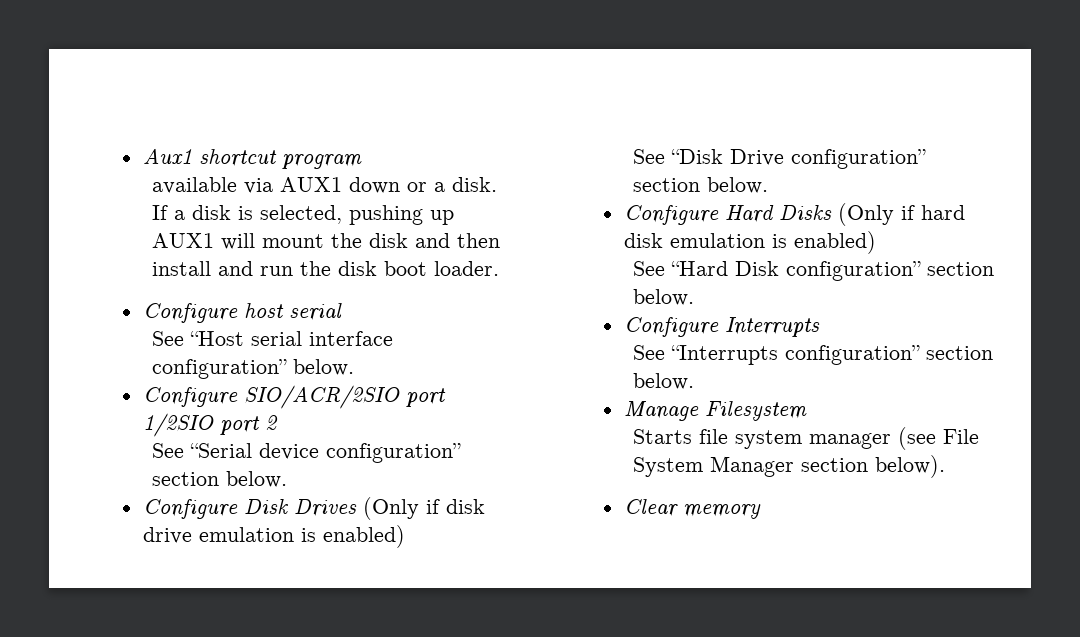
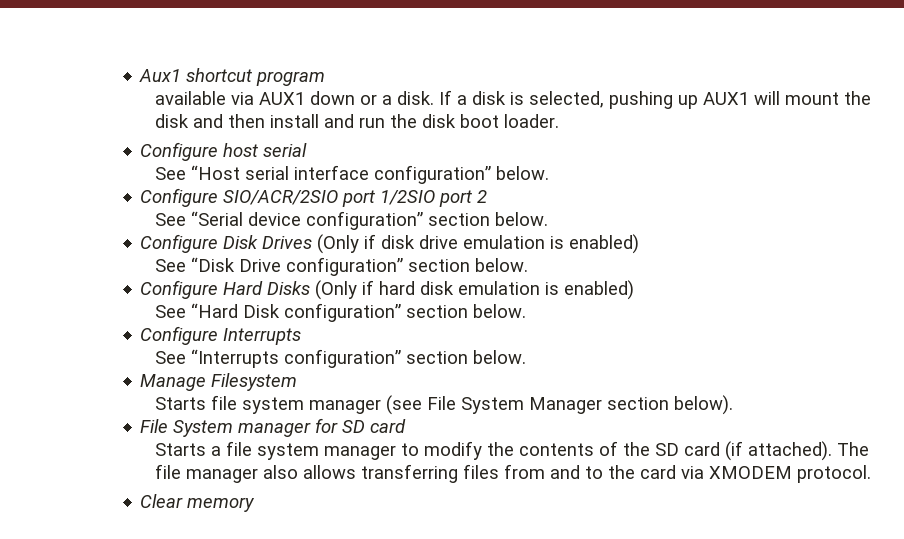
(945, 466) none -> [140,418,407,437] [154,441,869,461] [154,464,871,483] // File System manager for SD card // Starts a file system manager to modify the contents of the SD card (if attached). The file manager also allows transferring files from and to the card via XMODEM protocol.

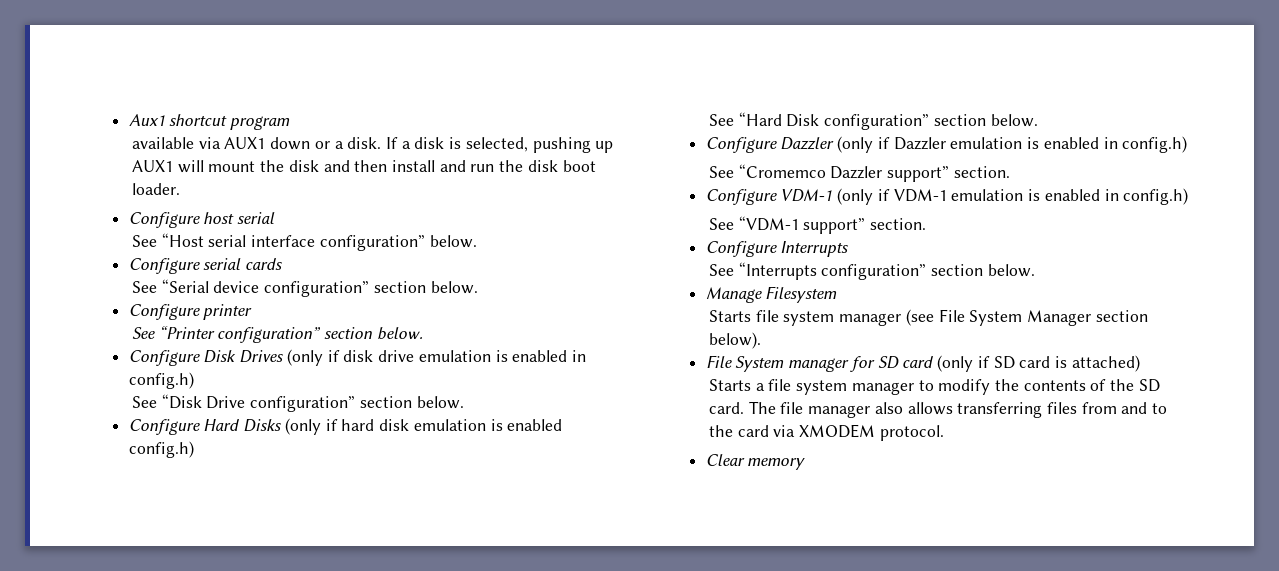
[223,190,488,207] SIO/ACR/2SIO port 1/2SIO port 2 -> [203,258,283,270] serial cards
(548, 219) none -> [128,304,253,320] [131,326,423,343] // Configure printer // See “Printer configuration” section below.
[317,234,360,254] (Only -> [286,349,323,366] (only
[569,234,640,254] enabled) -> [512,350,586,362] [128,372,194,389] enabled in config.h)
[315,280,358,300] (Only -> [284,418,321,435] (only
[564,280,635,300] enabled) -> [507,419,563,431] [128,441,194,458] enabled config.h)
(526, 311) none -> [705,136,1188,153] [708,164,1010,182] [705,188,1189,205] [708,216,927,234] // Configure Dazzler (only if Dazzler emulation is enabled in config.h) // See “Cromemco Dazzler support” section. // Configure VDM-1 (only if VDM-1 emulation is enabled in config.h) // See “VDM-1 support” section.
(407, 426) none -> [937,355,1140,372] (only if SD card is attached)
[683,441,832,461] card (if attached). -> [708,402,744,414] card.

